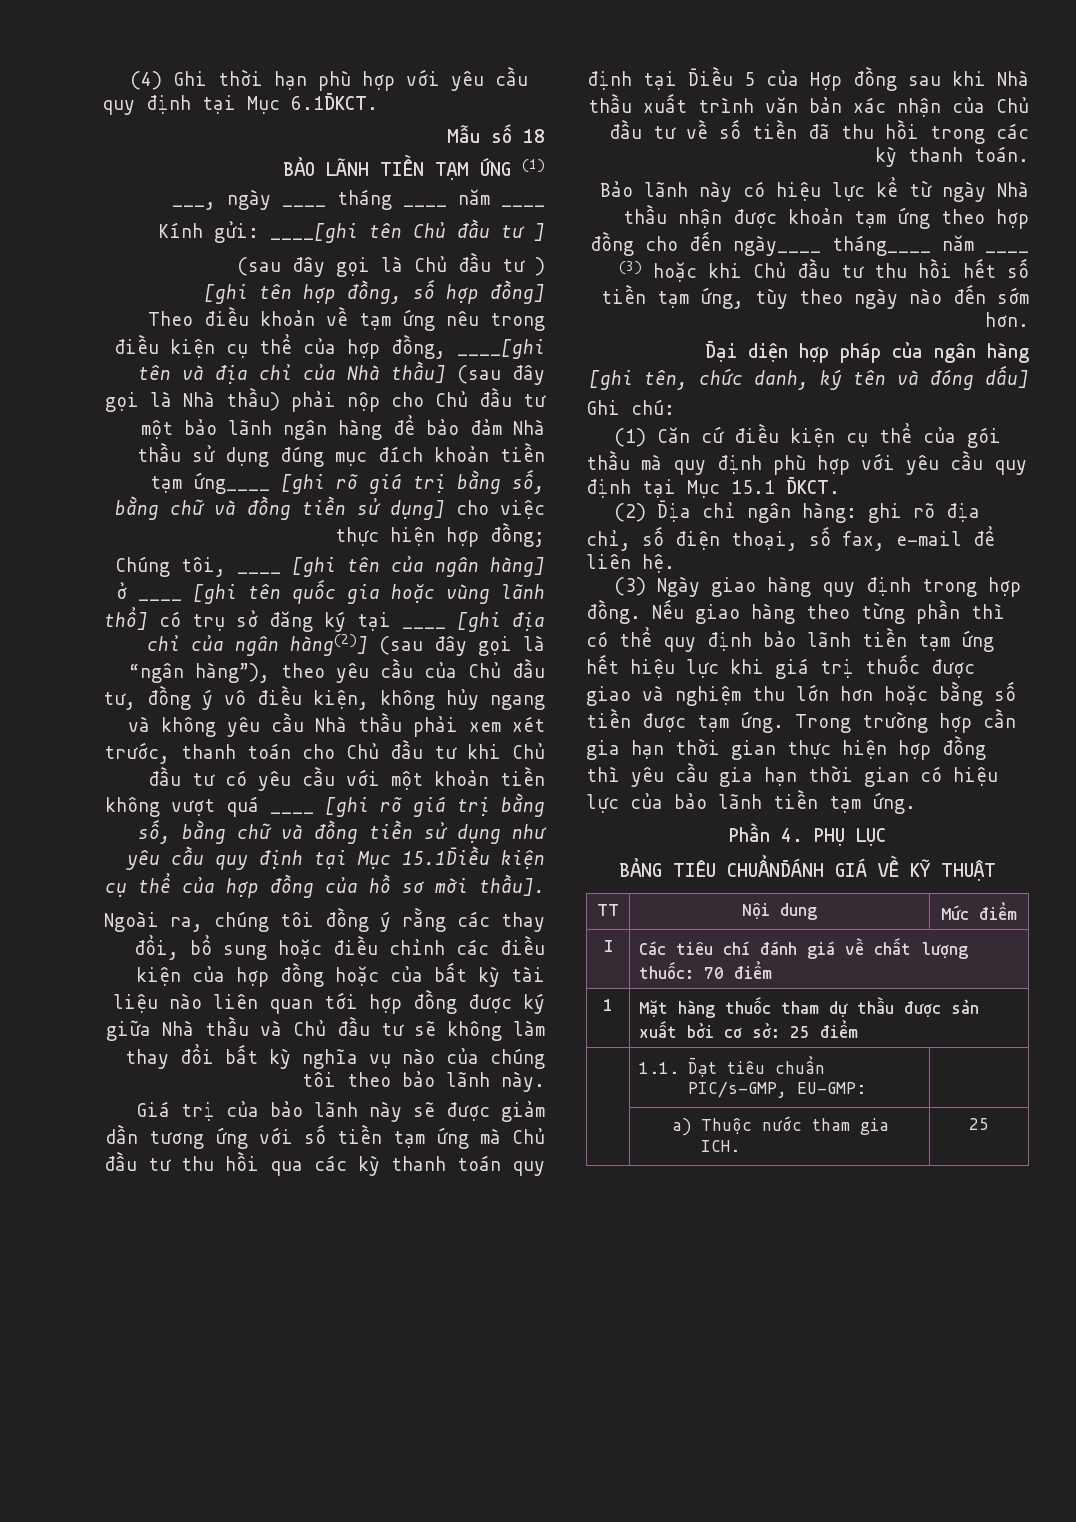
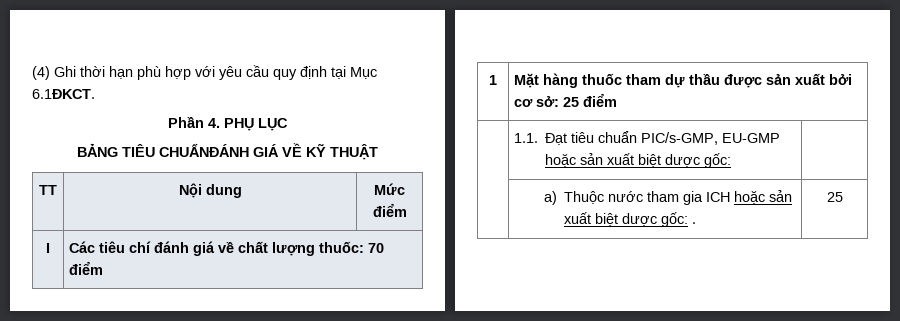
[447,124,545,143] [283,154,545,180] [172,189,447,210] [458,189,490,205] [501,205,545,207] [158,219,545,243] [237,252,545,277] [204,279,545,304] [148,306,545,331] [114,333,545,359] [138,361,545,385] [105,387,547,412] [141,414,545,440] [137,442,545,467] [150,469,545,494] [115,496,545,520] [335,522,545,547] [115,556,545,577] [116,582,127,599] [138,579,545,604] [104,606,545,632] [147,634,545,656] [129,658,545,683] [103,685,545,710] [128,712,545,737] [104,739,545,764] [148,766,545,791] [105,793,545,817] [138,819,547,844] [125,846,545,870] [105,872,545,898] [104,907,545,932] [134,934,545,960] [136,962,545,987] [113,989,545,1014] [106,1016,545,1041] [125,1043,545,1069] [302,1071,545,1092] [136,1101,545,1122] [105,1124,545,1149] [104,1151,545,1176] [587,66,1029,91] [588,93,1029,117] [609,119,1029,144] [875,146,1029,167] [600,176,1029,202] [623,204,1029,229] [590,231,974,256] [985,251,1029,253] [619,258,1029,282] [601,284,1029,309] [985,312,1029,327] [705,341,1029,363] [589,365,1029,390] [586,399,675,415] [614,422,1002,448] [586,450,1027,475] [586,477,840,498] [614,500,981,523] [586,525,995,551] [586,554,675,573] [614,576,1022,597] [586,599,1005,624] [586,626,994,652] [586,654,975,679] [586,681,1016,706] [586,708,1016,733] [586,735,986,760] [586,762,998,787] [586,789,916,814] // Mẫu số 18 // BẢO LÃNH TIỀN TẠM ỨNG (1) // ___, ngày ____ tháng ____ năm ____ // Kính gửi: ____[ghi tên Chủ đầu tư ] // (sau đây gọi là Chủ đầu tư ) // [ghi tên hợp đồng, số hợp đồng] // Theo điều khoản về tạm ứng nêu trong điều kiện cụ thể của hợp đồng, ____[ghi tên và địa chỉ của Nhà thầu] (sau đây gọi là Nhà thầu) phải nộp cho Chủ đầu tư một bảo lãnh ngân hàng để bảo đảm Nhà thầu sử dụng đúng mục đích khoản tiền tạm ứng____ [ghi rõ giá trị bằng số, bằng chữ và đồng tiền sử dụng] cho việc thực hiện hợp đồng; // Chúng tôi, ____ [ghi tên của ngân hàng] ở ____ [ghi tên quốc gia hoặc vùng lãnh thổ] có trụ sở đăng ký tại ____ [ghi địa chỉ của ngân hàng(2)] (sau đây gọi là “ngân hàng”), theo yêu cầu của Chủ đầu tư, đồng ý vô điều kiện, không hủy ngang và không yêu cầu Nhà thầu phải xem xét trước, thanh toán cho Chủ đầu tư khi Chủ đầu tư có yêu cầu với một khoản tiền không vượt quá ____ [ghi rõ giá trị bằng số, bằng chữ và đồng tiền sử dụng như yêu cầu quy định tại Mục 15.1Điều kiện cụ thể của hợp đồng của hồ sơ mời thầu]. // Ngoài ra, chúng tôi đồng ý rằng các thay đổi, bổ sung hoặc điều chỉnh các điều kiện của hợp đồng hoặc của bất kỳ tài liệu nào liên quan tới hợp đồng được ký giữa Nhà thầu và Chủ đầu tư sẽ không làm thay đổi bất kỳ nghĩa vụ nào của chúng tôi theo bảo lãnh này. // Giá trị của bảo lãnh này sẽ được giảm dần tương ứng với số tiền tạm ứng mà Chủ đầu tư thu hồi qua các kỳ thanh toán quy định tại Điều 5 của Hợp đồng sau khi Nhà thầu xuất trình văn bản xác nhận của Chủ đầu tư về số tiền đã thu hồi trong các kỳ thanh toán. // Bảo lãnh này có hiệu lực kể từ ngày Nhà thầu nhận được khoản tạm ứng theo hợp đồng cho đến ngày____ tháng____ năm ____ (3) hoặc khi Chủ đầu tư thu hồi hết số tiền tạm ứng, tùy theo ngày nào đến sớm hơn. // Đại diện hợp pháp của ngân hàng // [ghi tên, chức danh, ký tên và đóng dấu] // Ghi chú: // (1) Căn cứ điều kiện cụ thể của gói thầu mà quy định phù hợp với yêu cầu quy định tại Mục 15.1 ĐKCT. // (2) Địa chỉ ngân hàng: ghi rõ địa chỉ, số điện thoại, số fax, e-mail để liên hệ. // (3) Ngày giao hàng quy định trong hợp đồng. Nếu giao hàng theo từng phần thì có thể quy định bảo lãnh tiền tạm ứng hết hiệu lực khi giá trị thuốc được giao và nghiệm thu lớn hơn hoặc bằng số tiền được tạm ứng. Trong trường hợp cần gia hạn thời gian thực hiện hợp đồng thì yêu cầu gia hạn thời gian có hiệu lực của bảo lãnh tiền tạm ứng. -> (95, 94) none
[796,1082,866,1094] EU-GMP: -> [722,133,781,143] [545,153,732,168] EU-GMP hoặc sản xuất biệt dược gốc:
[700,1140,740,1152] ICH. -> [706,190,793,204] [564,212,697,227] ICH hoặc sản xuất biệt dược gốc: .

